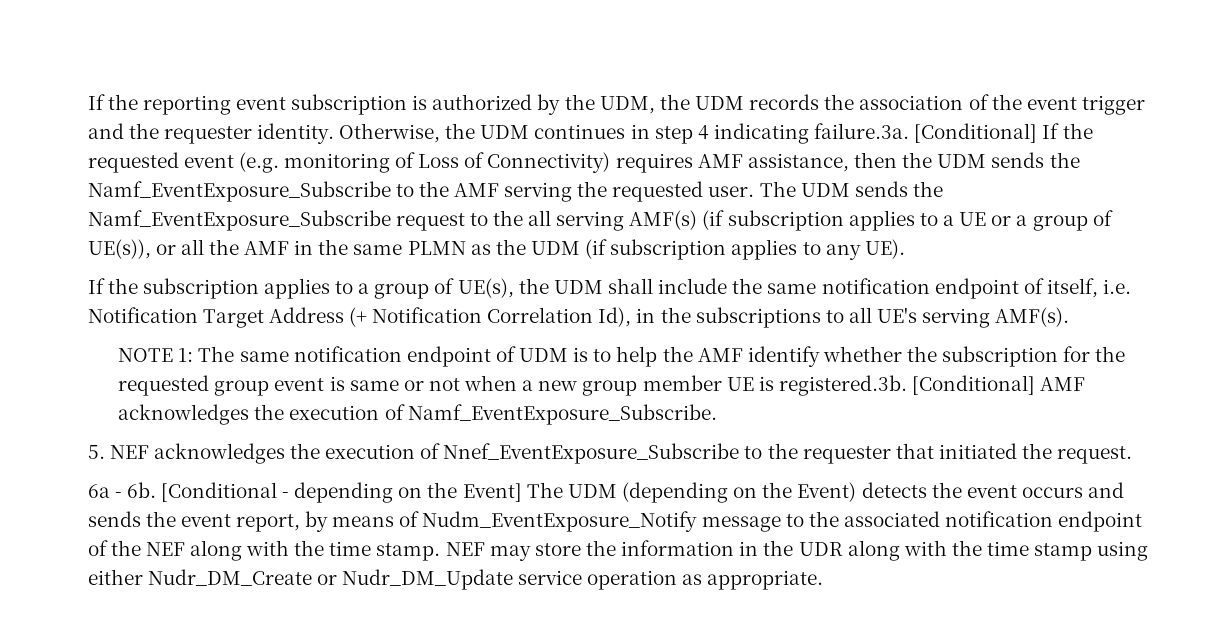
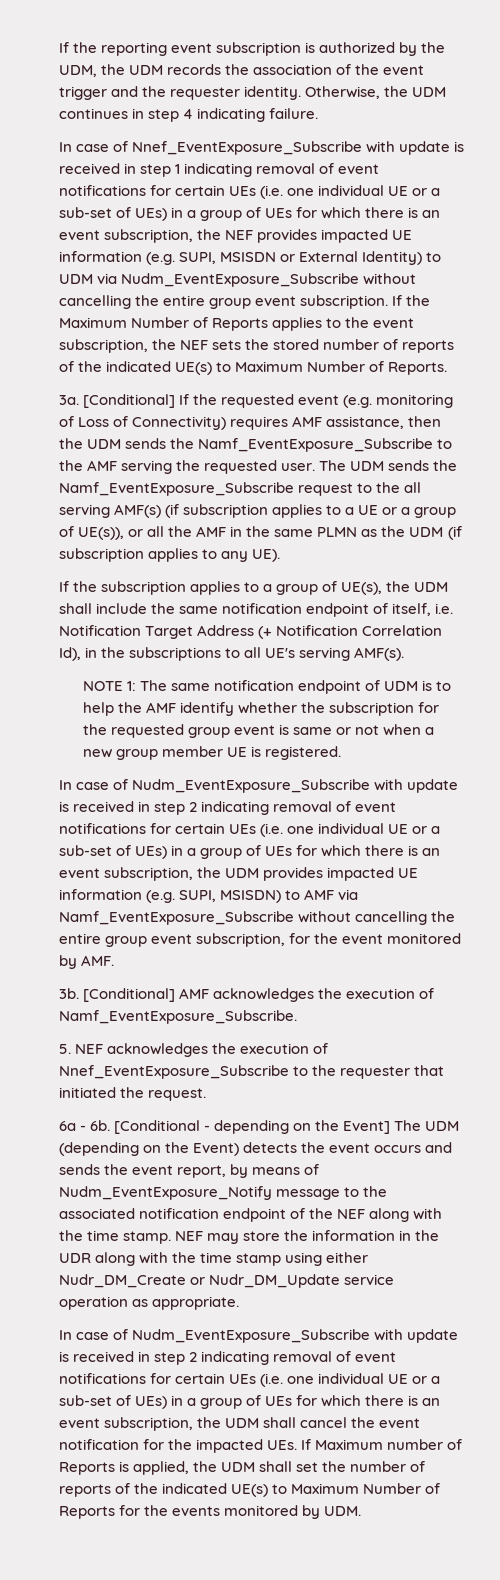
[814,123,910,139] failure.3a. -> [269,108,319,119] [58,141,465,155] [58,163,380,177] [58,185,441,199] [58,207,441,221] [58,229,413,243] [58,251,442,265] [58,273,417,287] [58,295,431,309] [58,317,415,331] [58,339,455,353] [58,361,448,375] [58,395,79,405] failure. // In case of Nnef_EventExposure_Subscribe with update is received in step 1 indicating removal of event notifications for certain UEs (i.e. one individual UE or a sub-set of UEs) in a group of UEs for which there is an event subscription, the NEF provides impacted UE information (e.g. SUPI, MSISDN or External Identity) to UDM via Nudm_EventExposure_Subscribe without cancelling the entire group event subscription. If the Maximum Number of Reports applies to the event subscription, the NEF sets the stored number of reports of the indicated UE(s) to Maximum Number of Reports. // 3a.
[778,375,907,396] registered.3b. -> [265,746,342,760] [58,779,459,793] [58,801,397,815] [58,823,441,837] [58,845,441,859] [58,867,419,881] [58,889,359,903] [58,911,456,925] [58,933,462,947] [58,955,114,969] [58,988,79,999] registered. // In case of Nudm_EventExposure_Subscribe with update is received in step 2 indicating removal of event notifications for certain UEs (i.e. one individual UE or a sub-set of UEs) in a group of UEs for which there is an event subscription, the UDM provides impacted UE information (e.g. SUPI, MSISDN) to AMF via Namf_EventExposure_Subscribe without cancelling the entire group event subscription, for the event monitored by AMF. // 3b.
(824, 580) none -> [58,1329,459,1343] [58,1351,397,1365] [58,1373,441,1387] [58,1395,441,1409] [58,1417,421,1431] [58,1439,463,1453] [58,1461,426,1475] [58,1483,441,1497] [58,1505,362,1519] // In case of Nudm_EventExposure_Subscribe with update is received in step 2 indicating removal of event notifications for certain UEs (i.e. one individual UE or a sub-set of UEs) in a group of UEs for which there is an event subscription, the UDM shall cancel the event notification for the impacted UEs. If Maximum number of Reports is applied, the UDM shall set the number of reports of the indicated UE(s) to Maximum Number of Reports for the events monitored by UDM.

